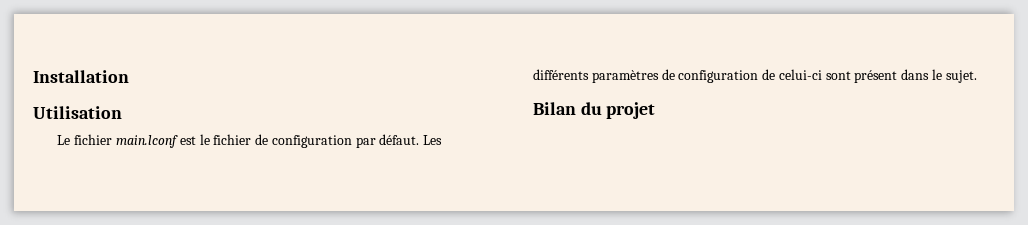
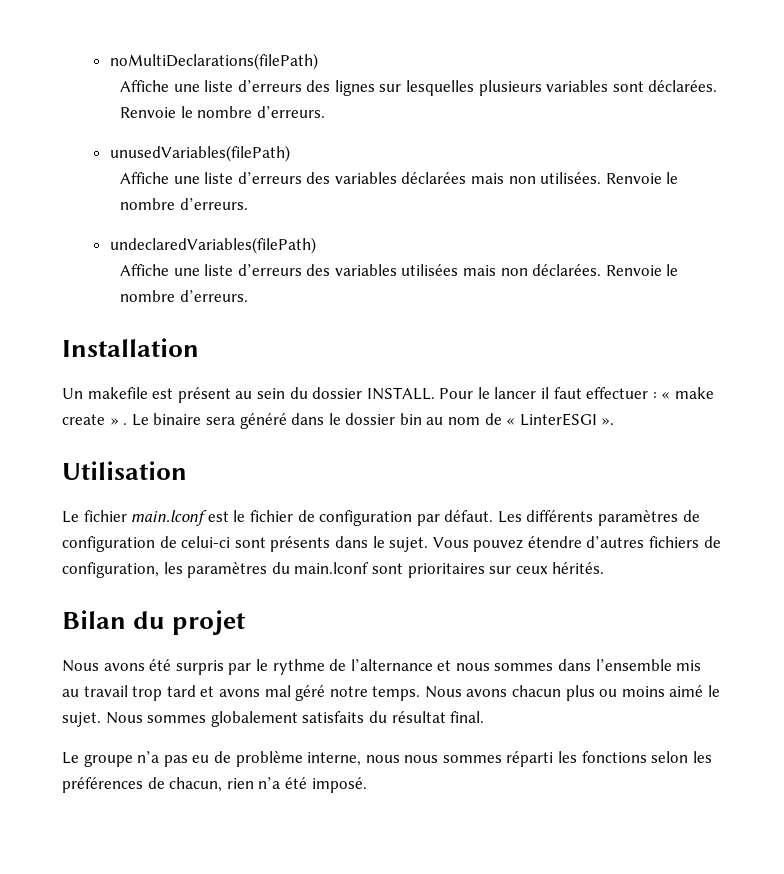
[33,70,129,83] Installation -> [109,53,318,70] [119,80,718,96] [119,106,325,118] [109,145,290,162] [119,172,679,184] [119,198,248,210] [109,237,316,254] [119,264,679,276] [119,290,248,302] [62,338,199,357] [62,387,715,403] [62,413,615,429] noMultiDeclarations(filePath) // Affiche une liste d’erreurs des lignes sur lesquelles plusieurs variables sont déclarées. Renvoie le nombre d’erreurs. // unusedVariables(filePath) // Affiche une liste d’erreurs des variables déclarées mais non utilisées. Renvoie le nombre d’erreurs. // undeclaredVariables(filePath) // Affiche une liste d’erreurs des variables utilisées mais non déclarées. Renvoie le nombre d’erreurs. // Installation // Un makefile est présent au sein du dossier INSTALL. Pour le lancer il faut effectuer : « make create » . Le binaire sera généré dans le dossier bin au nom de « LinterESGI ».
[854,70,898,83] présent -> [270,536,331,552] présents
[533,102,656,119] // Bilan du projet -> [432,536,721,552] [62,562,605,578] [62,610,247,635] [62,659,702,675] [62,685,721,701] [62,711,485,727] [62,751,712,767] [62,777,367,793] Vous pouvez étendre d’autres fichiers de configuration, les paramètres du main.lconf sont prioritaires sur ceux hérités. // Bilan du projet // Nous avons été surpris par le rythme de l’alternance et nous sommes dans l’ensemble mis au travail trop tard et avons mal géré notre temps. Nous avons chacun plus ou moins aimé le sujet. Nous sommes globalement satisfaits du résultat final. // Le groupe n’a pas eu de problème interne, nous nous sommes réparti les fonctions selon les préférences de chacun, rien n’a été imposé.

